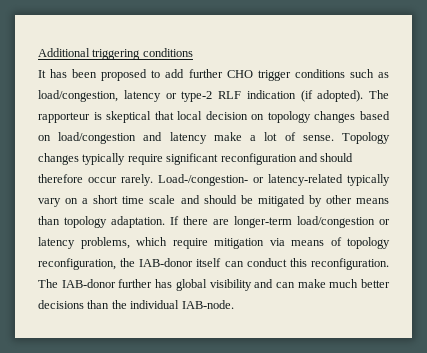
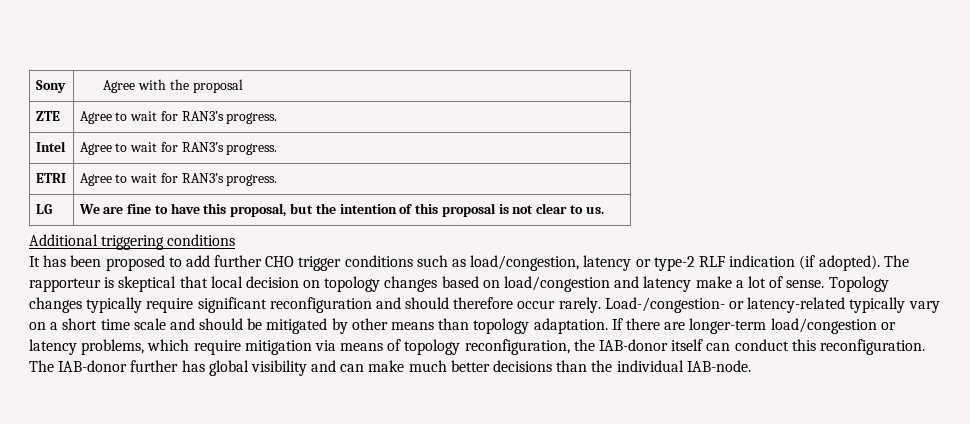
(38, 52) none -> [35,80,66,93] [103,79,243,93] [35,111,60,121] [79,111,278,124] [35,141,66,152] [79,142,278,155] [35,173,66,183] [79,173,278,186] [35,204,52,214] [78,203,604,217] Sony | Agree with the proposal // ZTE | Agree to wait for RAN3’s progress. // Intel | Agree to wait for RAN3’s progress. // ETRI | Agree to wait for RAN3’s progress. // LG | We are fine to have this proposal, but the intention of this proposal is not clear to us. //

